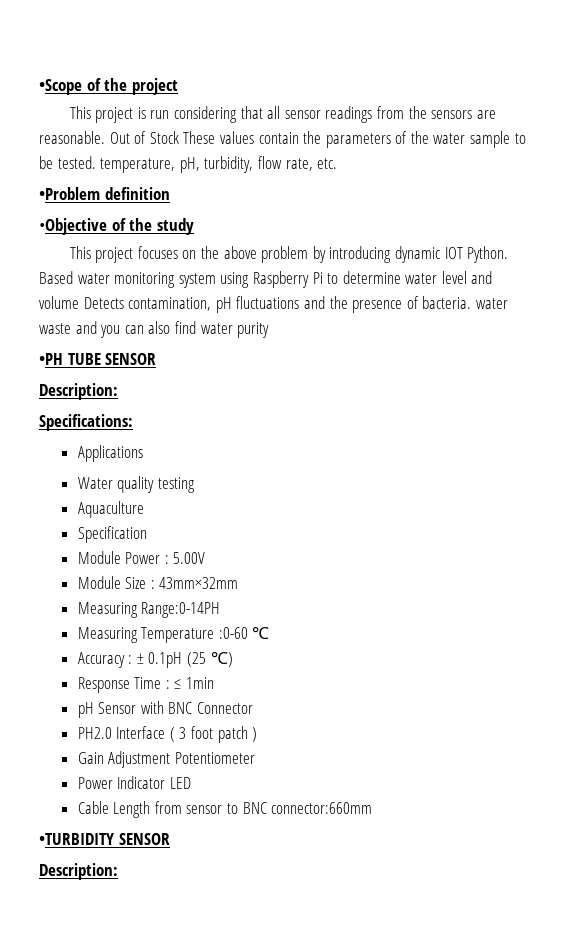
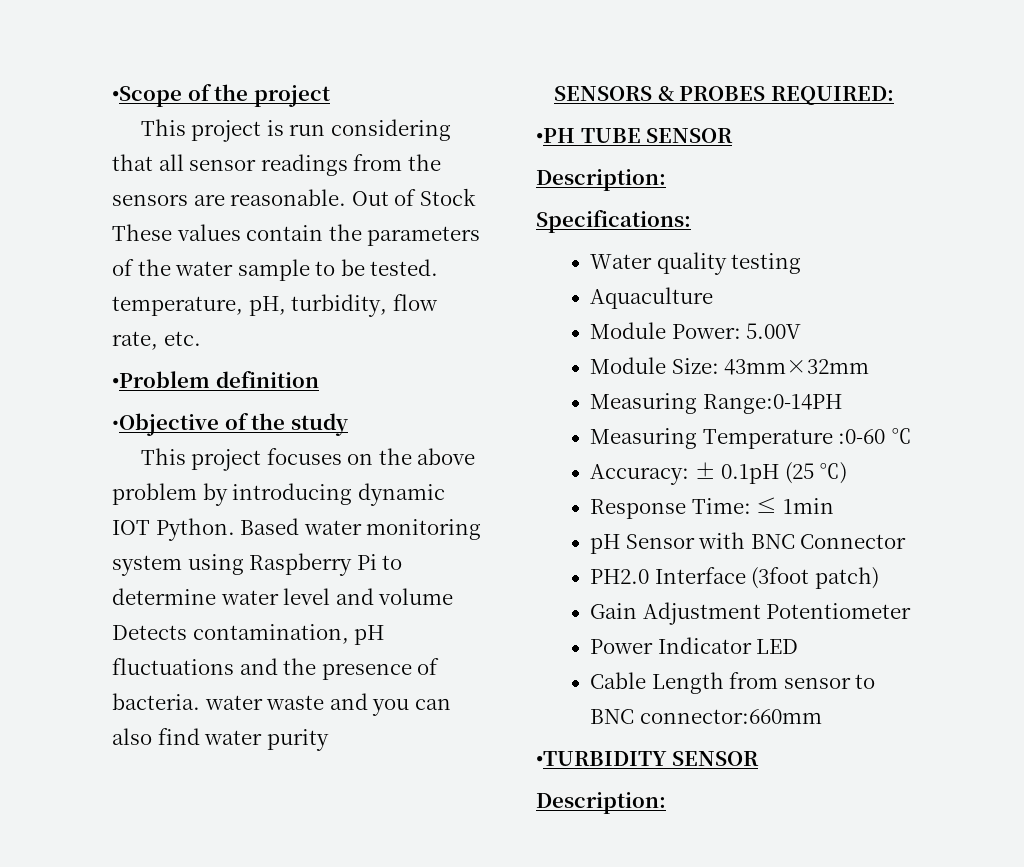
(270, 330) none -> [554,86,894,105] // SENSORS & PROBES REQUIRED:
[77,445,143,462] // Applications -> (691, 221) none
[77,526,147,543] [77,551,169,564] // Specification // Module Power : -> [590,322,741,339] // Module Power:
[125,577,155,589] Size : -> [671,358,719,374] Size:
[77,652,133,668] Accuracy : -> [590,464,690,485] Accuracy:
[134,677,170,689] Time : -> [691,498,751,514] Time:
[169,726,258,743] ( 3 foot patch ) -> [751,567,879,589] (3foot patch)

